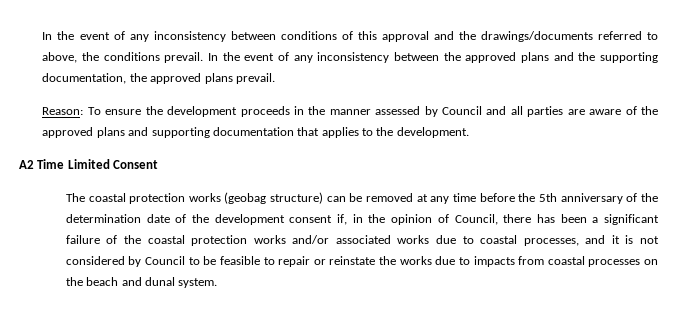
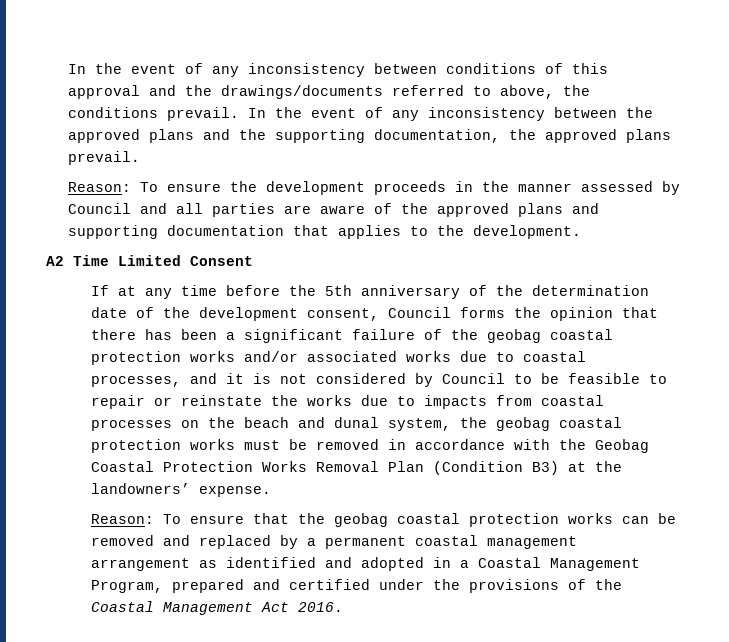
[65,192,414,204] The coastal protection works (geobag structure) can be removed -> [90,285,109,296] If
[289,214,498,225] consent if, in the opinion of Council, -> [306,307,658,321] consent, Council forms the opinion that
(141, 239) none -> [486,329,541,343] geobag
[178,278,218,288] system. -> [387,417,622,431] [90,439,649,453] [90,461,622,475] [90,483,271,497] [90,513,676,527] [90,535,577,549] [90,557,640,571] [90,579,622,593] [90,601,343,615] system, the geobag coastal protection works must be removed in accordance with the Geobag Coastal Protection Works Removal Plan (Condition B3) at the landowners’ expense. // Reason: To ensure that the geobag coastal protection works can be removed and replaced by a permanent coastal management arrangement as identified and adopted in a Coastal Management Program, prepared and certified under the provisions of the Coastal Management Act 2016.

